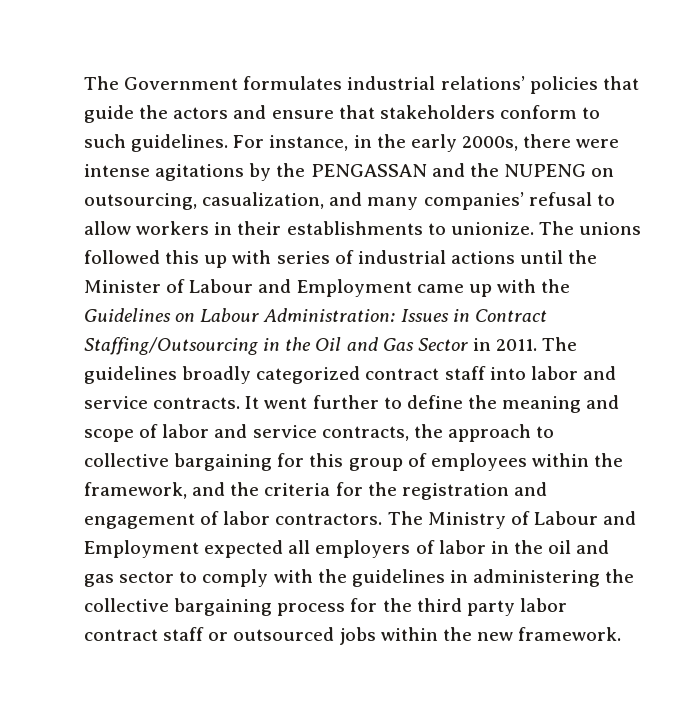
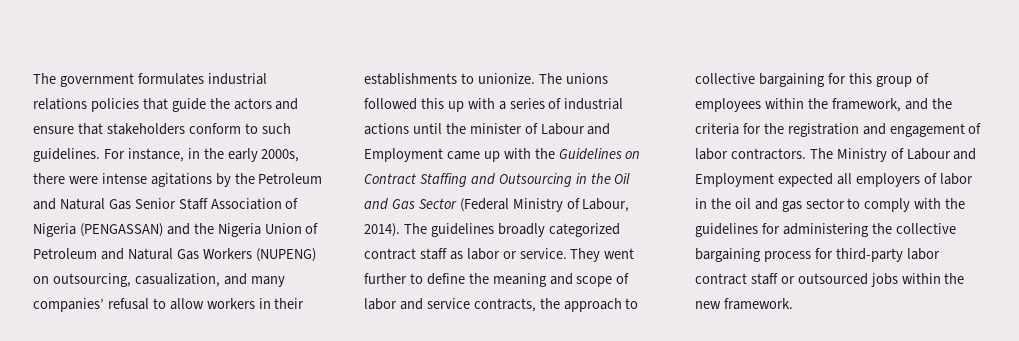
[84,76,239,90] The Government -> [33,73,134,87] The government
[440,76,525,90] relations’ -> [33,98,87,110] relations
[310,163,586,177] PENGASSAN and the NUPENG -> [258,173,323,184] [33,198,299,210] [33,223,319,237] [33,248,316,262] Petroleum and Natural Gas Senior Staff Association of Nigeria (PENGASSAN) and the Nigeria Union of Petroleum and Natural Gas Workers (NUPENG)
(272, 257) none -> [498,101,506,110] a
[84,280,161,293] Minister -> [469,123,522,134] minister
[200,308,547,322] [84,337,258,355] Labour Administration: Issues in Contract Staffing/Outsourcing -> [364,173,572,187] Contract Staffing and Outsourcing
[472,338,538,351] in 2011. -> [459,198,630,212] [364,223,400,237] (Federal Ministry of Labour, 2014).
[489,366,616,380] [84,396,260,409] into labor and service contracts. It -> [449,248,601,262] as labor or service. They
[449,570,468,583] in -> [761,223,780,234] for
[382,598,515,616] the third party -> [835,248,903,262] third-party

